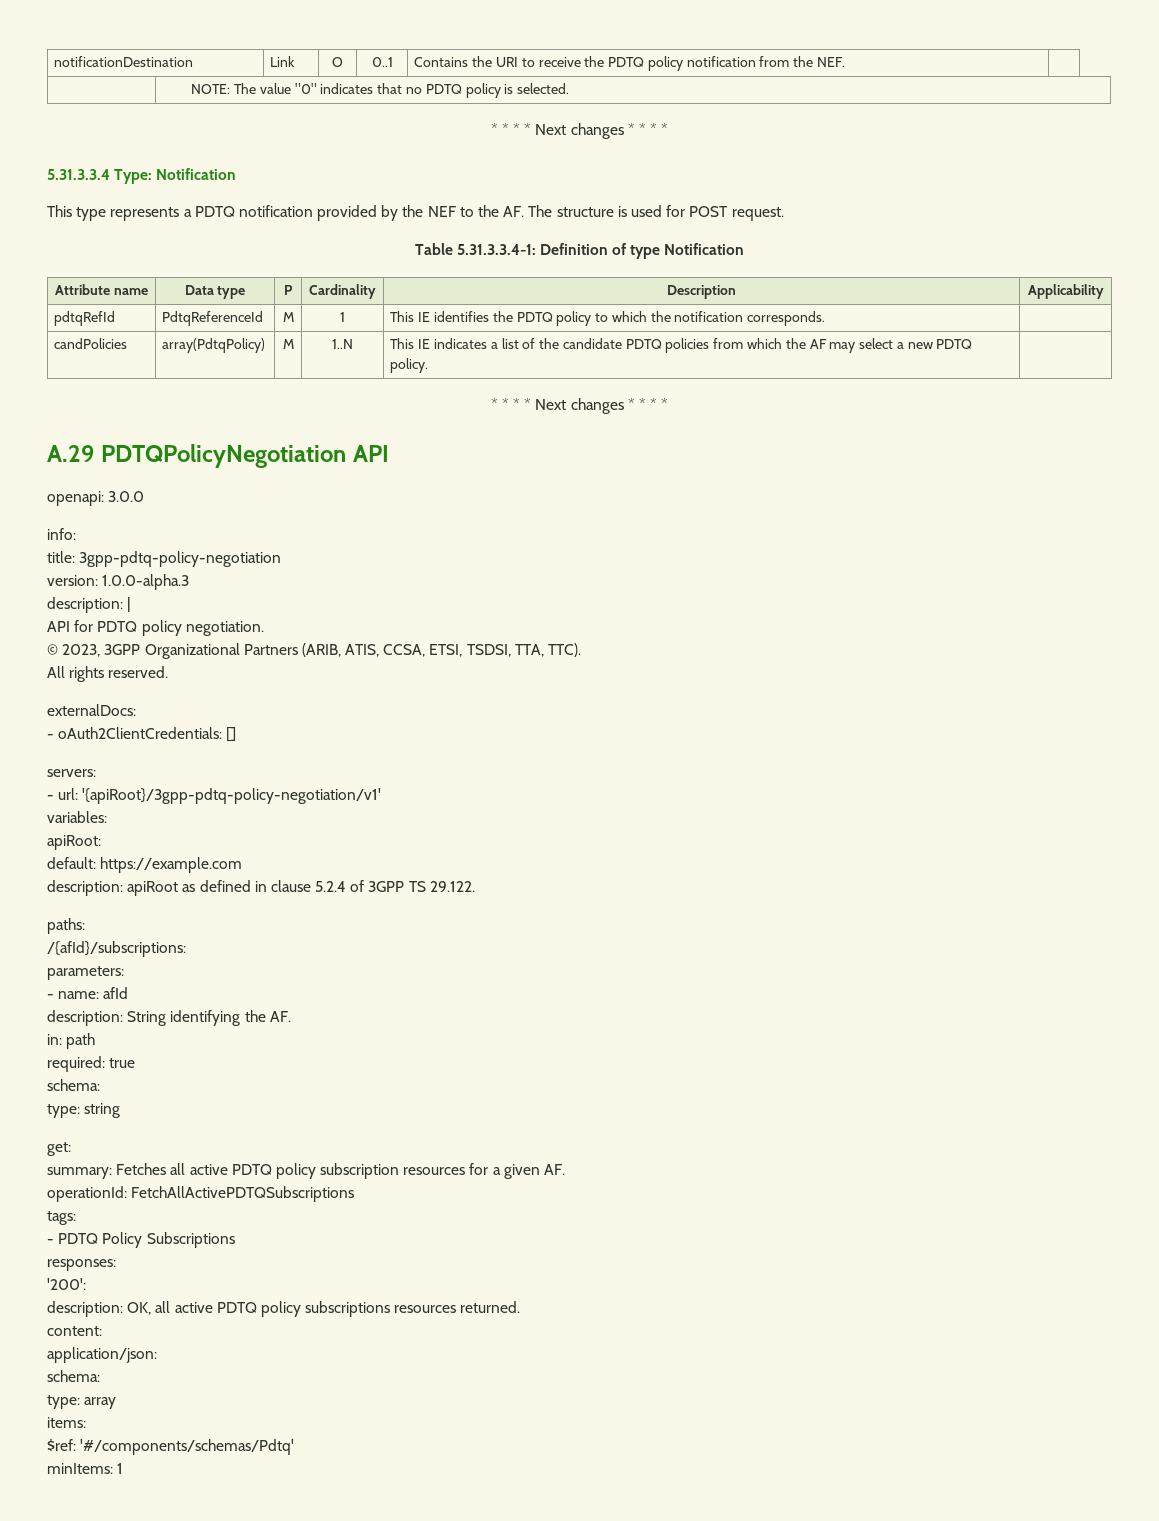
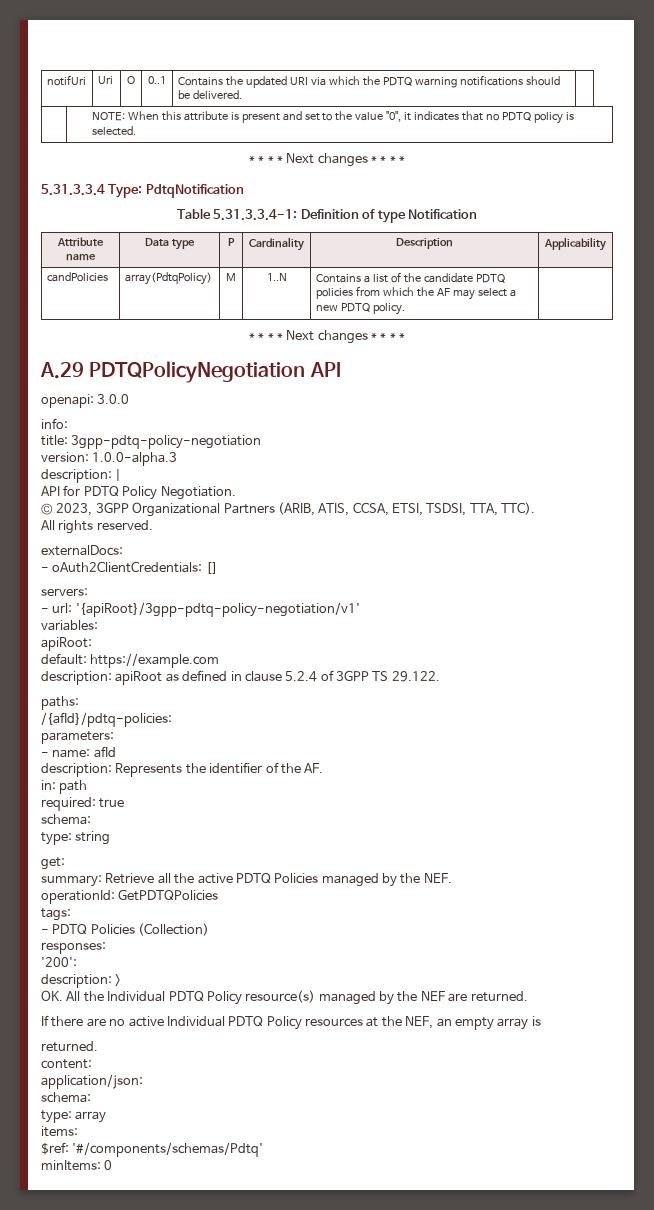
[54,56,194,67] [270,56,296,67] notificationDestination | Link -> [46,75,86,86] [97,76,113,84] notifUri | Uri
[495,56,845,71] [191,83,317,94] URI to receive the PDTQ policy notification from the NEF. | // | NOTE: The value "0" -> [245,75,560,88] [177,90,242,99] [91,111,412,123] updated URI via which the PDTQ warning notifications should be delivered. | // | NOTE: When this attribute is present and set to the value "0", it
[156,168,237,180] [47,205,784,221] Notification // This type represents a PDTQ notification provided by the NEF to the AF. The structure is used for POST request. -> [145,184,244,198] PdtqNotification
[54,311,116,326] [162,311,264,326] [282,312,294,322] [340,312,345,322] [390,311,826,326] // pdtqRefId | PdtqReferenceId | M | 1 | This IE identifies the PDTQ policy to which the notification corresponds. | -> (606, 244) none
[390,338,487,349] This IE indicates -> [315,274,361,283] Contains
[141,620,264,636] policy negotiation. -> [122,486,236,500] Policy Negotiation.
[47,941,186,957] /{afId}/subscriptions: -> [41,712,172,727] /{afId}/pdtq-policies:
[127,1010,241,1026] String identifying -> [115,762,279,777] Represents the identifier of
[116,1163,566,1179] Fetches all active PDTQ policy subscription resources for a given AF. -> [105,873,452,887] Retrieve all the active PDTQ Policies managed by the NEF.
[131,1186,355,1202] FetchAllActivePDTQSubscriptions -> [118,889,219,901] GetPDTQPolicies
[102,1232,235,1248] Policy Subscriptions -> [90,923,210,936] Policies (Collection)
[127,1301,457,1317] OK, all active PDTQ policy subscriptions resources -> [115,974,122,987] [41,990,528,1005] [41,1015,541,1030] > // OK. All the Individual PDTQ Policy resource(s) managed by the NEF are returned. // If there are no active Individual PDTQ Policy resources at the NEF, an empty array is //
[117,1463,124,1474] 1 -> [104,1160,113,1170] 0

